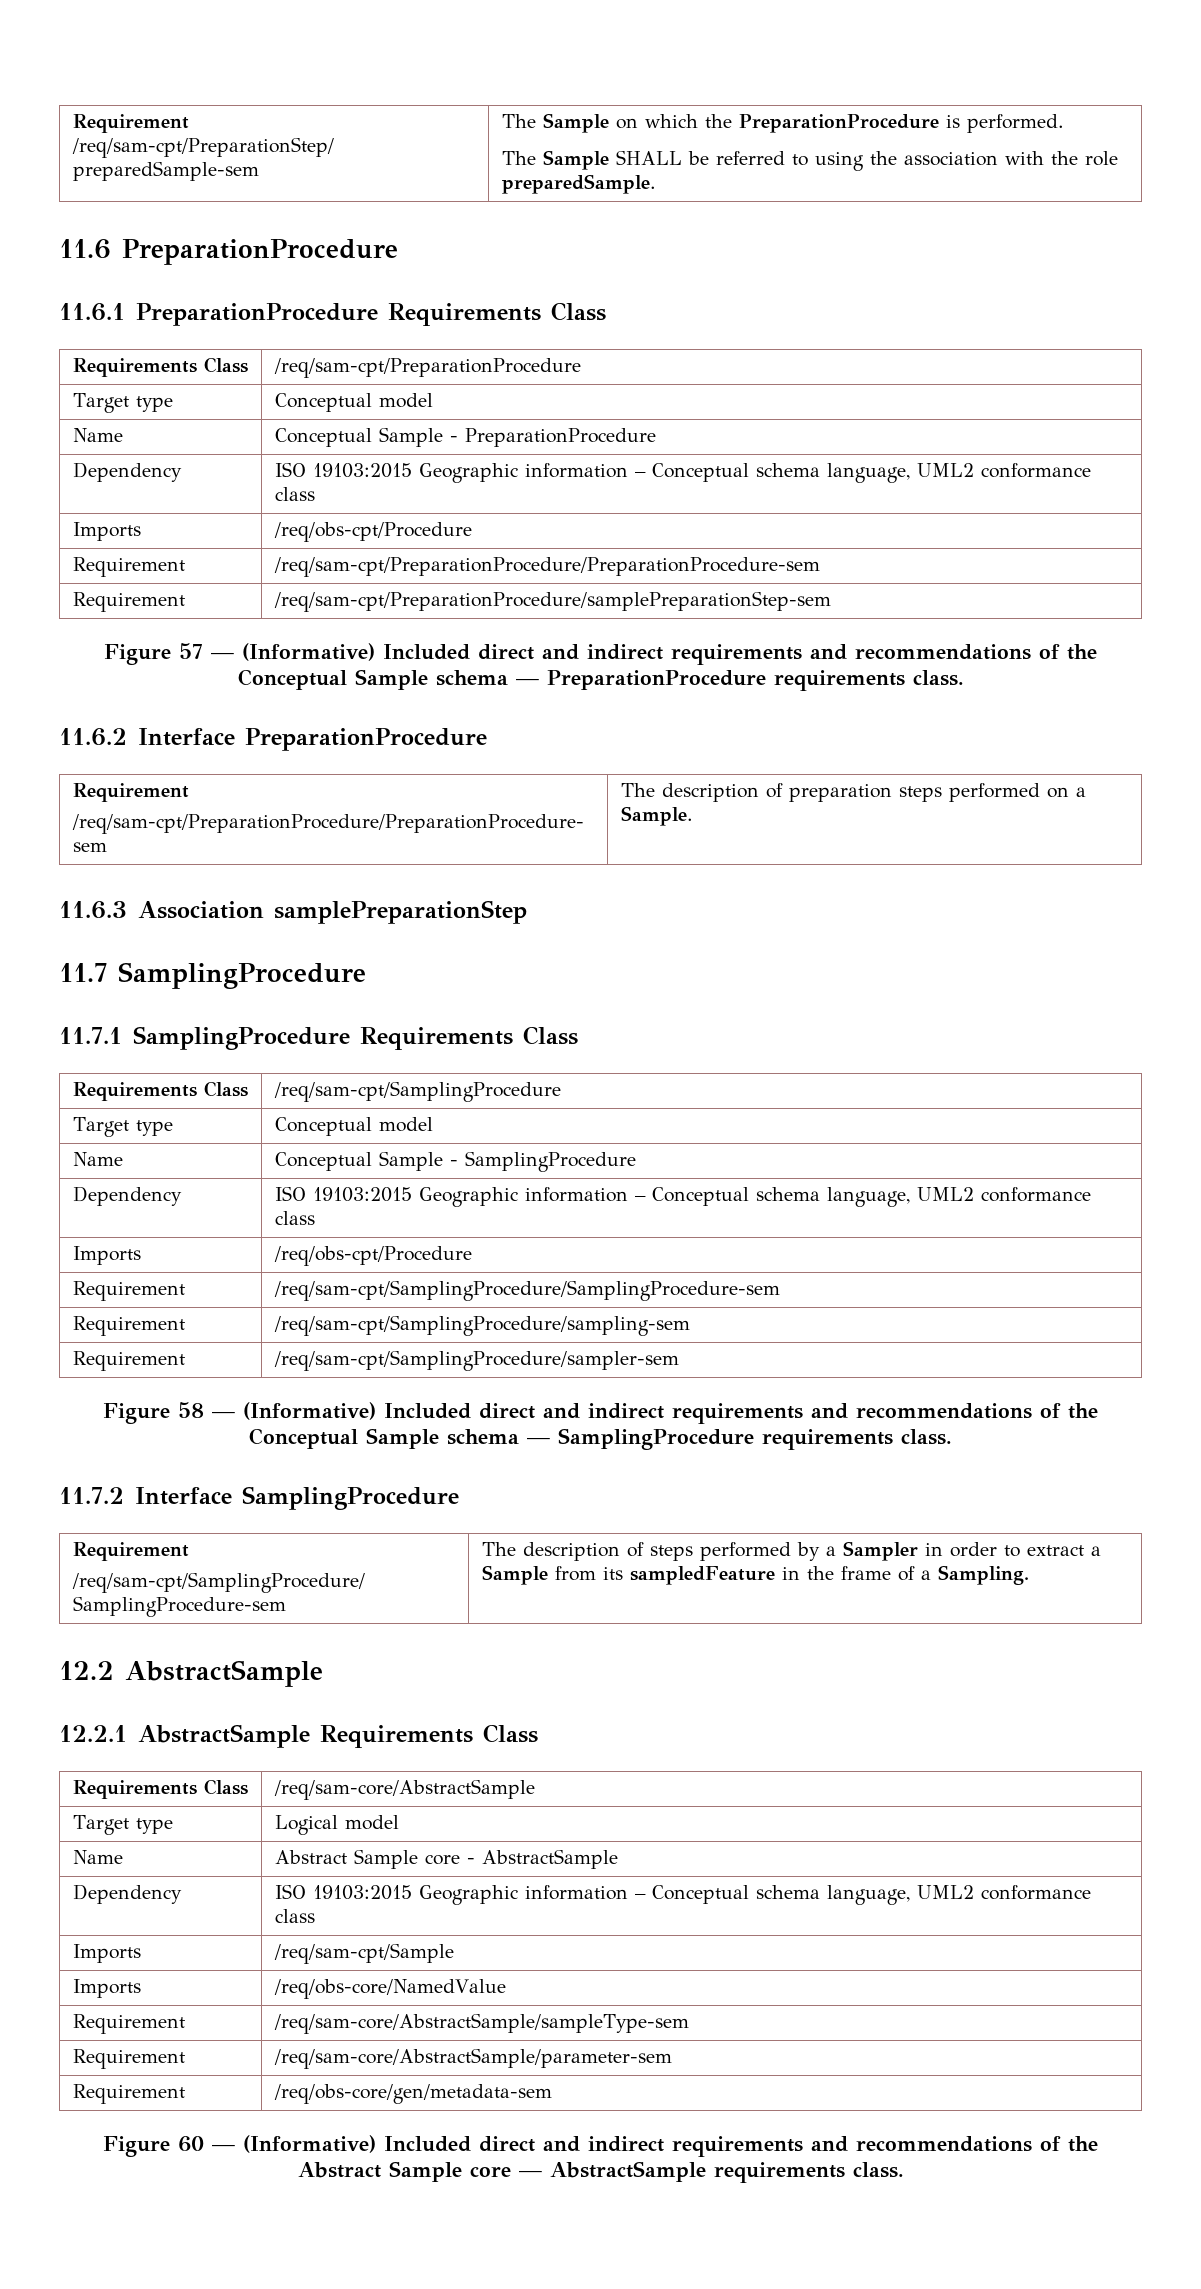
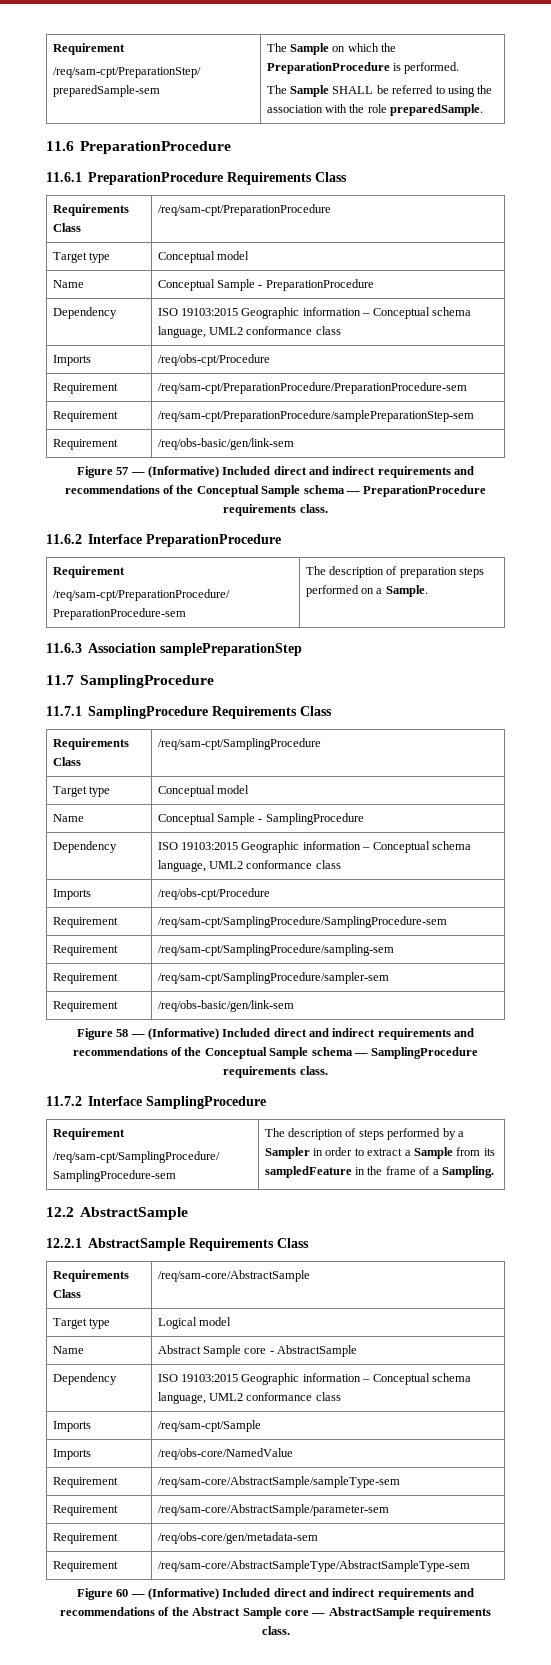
(831, 601) none -> [52,439,118,450] [157,438,294,450] // Requirement | /req/obs-basic/gen/link-sem
(679, 1360) none -> [52,1001,118,1012] [157,1000,294,1012] // Requirement | /req/obs-basic/gen/link-sem
(552, 2094) none -> [52,1561,118,1572] [157,1560,470,1572] // Requirement | /req/sam-core/AbstractSampleType/AbstractSampleType-sem

